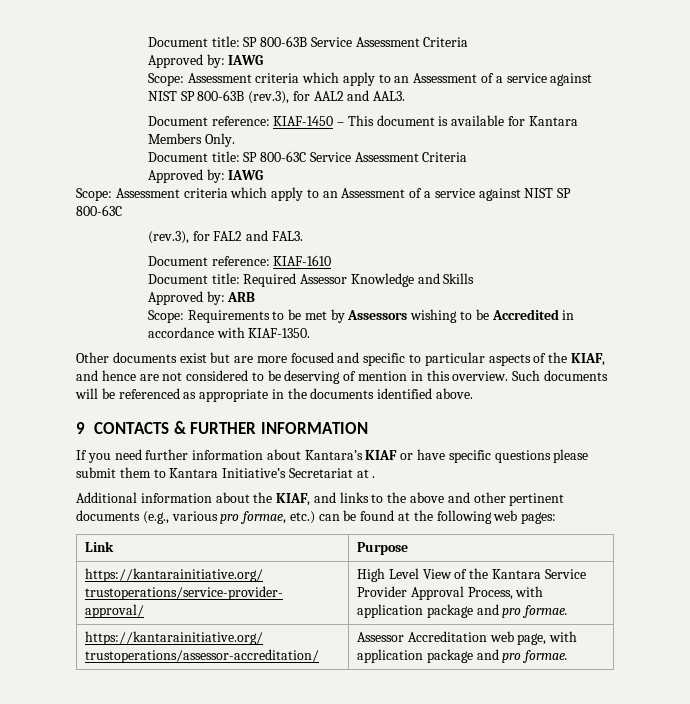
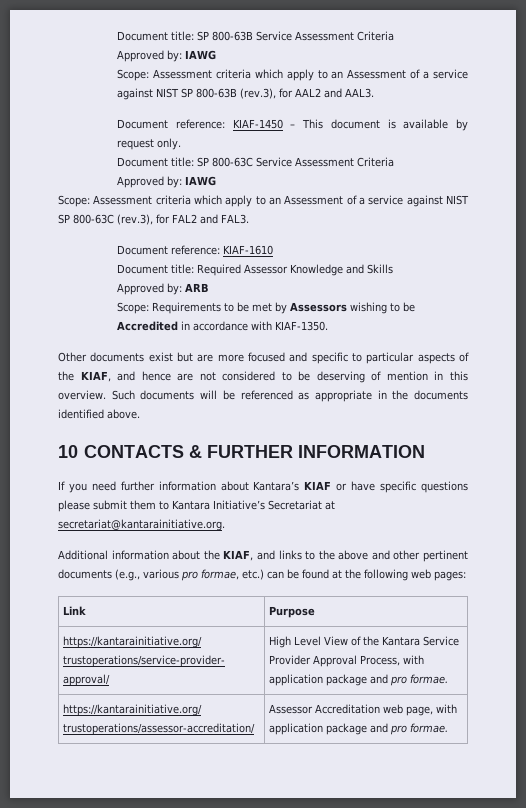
[508,116,578,126] [147,133,235,147] for Kantara Members Only. -> [455,119,468,131] [117,138,182,150] by request only.
(122, 210) // -> (114, 219) none
[76,422,85,434] 9 -> [58,445,78,458] 10
[372,476,376,478] . -> [58,519,225,531] secretariat@kantarainitiative.org.

